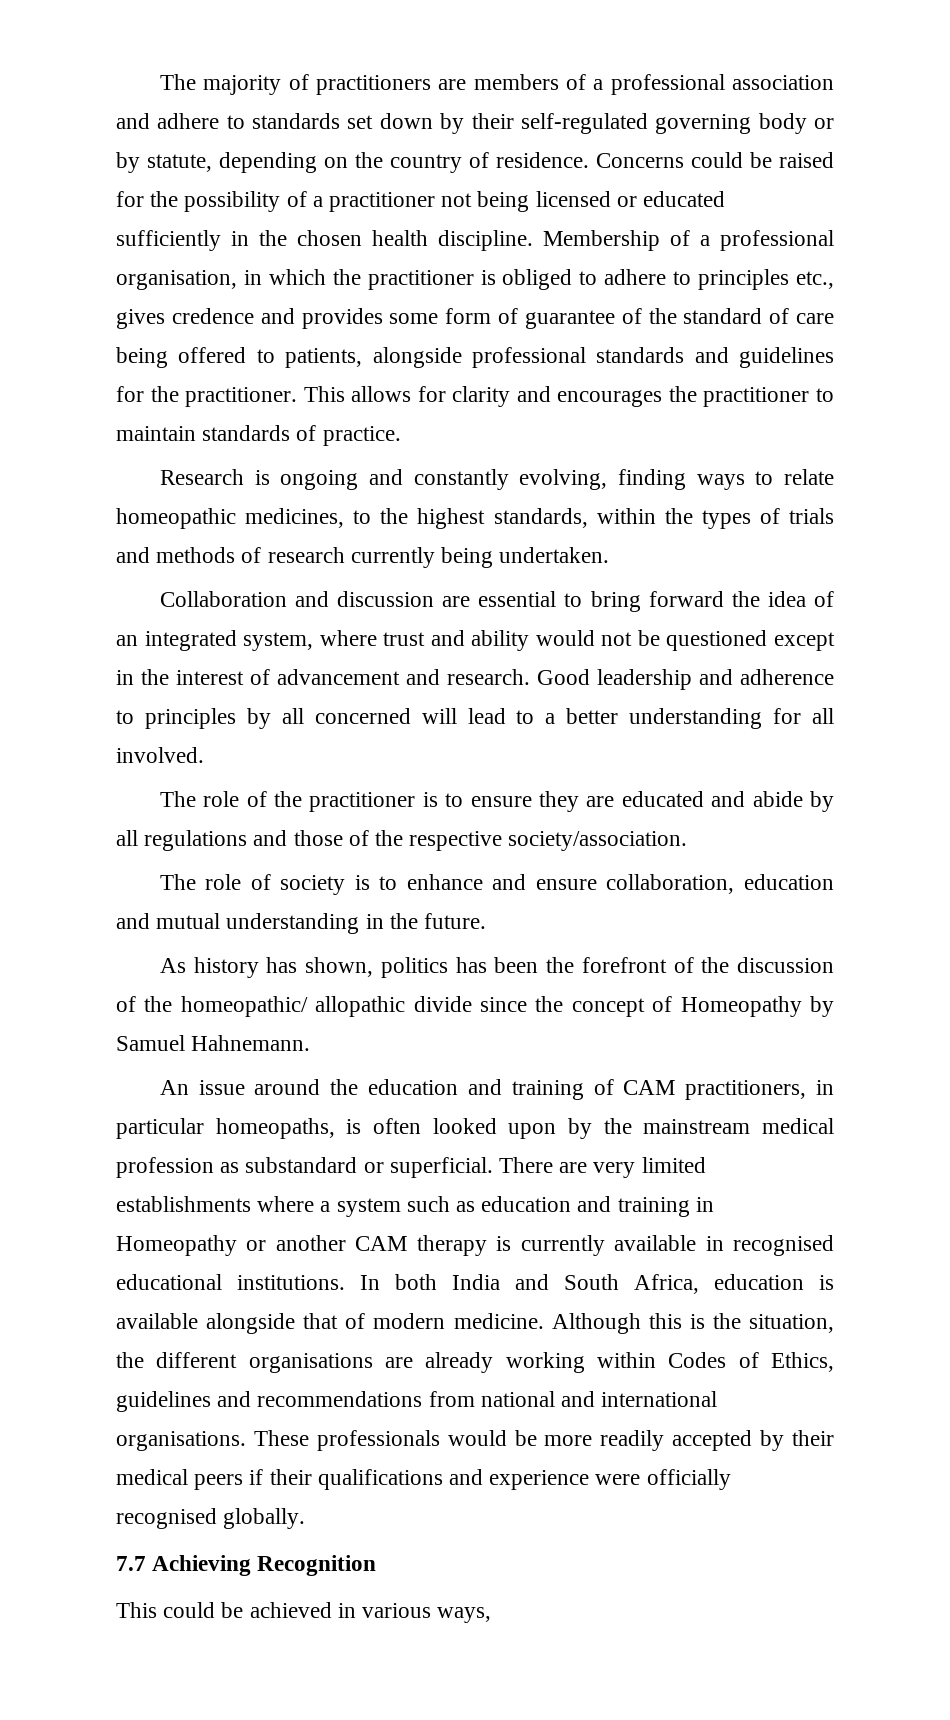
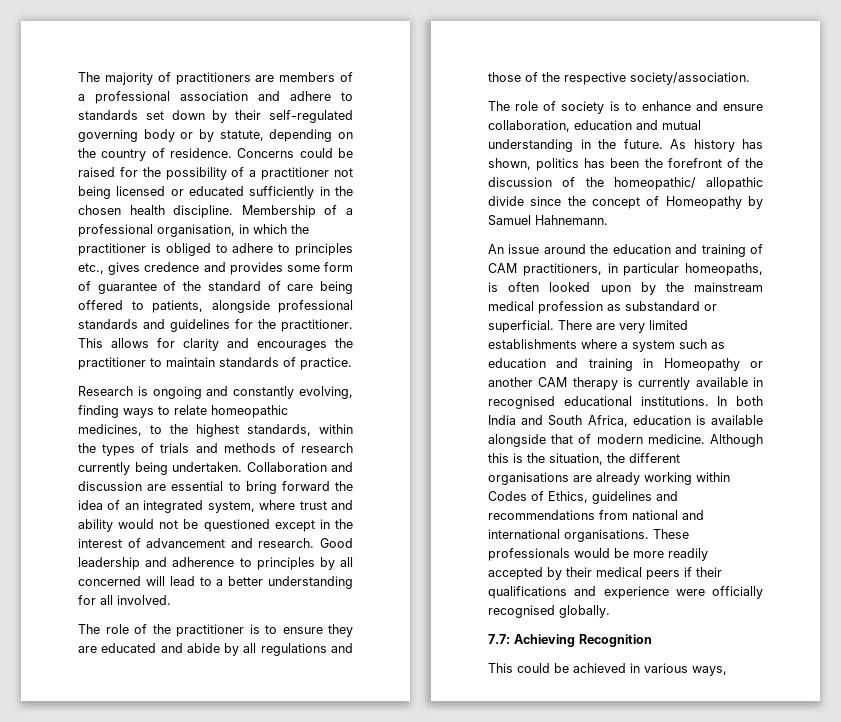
(610, 555) // -> (242, 467) none
(487, 921) // -> (663, 144) none
[116,1556,146,1571] 7.7 -> [488,634,510,644] 7.7:

